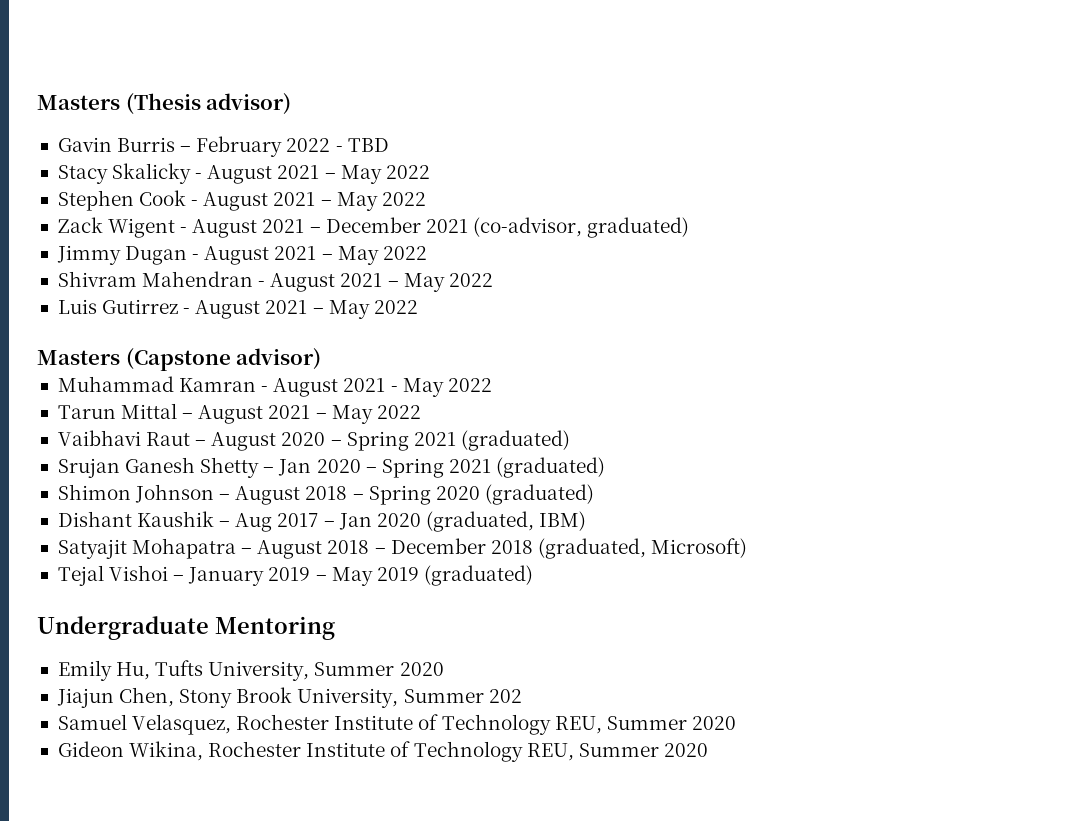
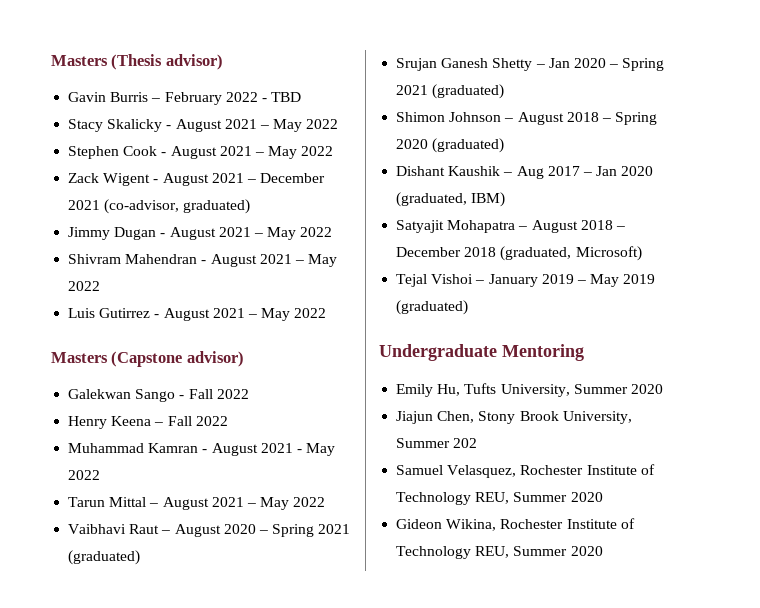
(322, 359) none -> [68,389,249,402] [68,416,228,429] // Galekwan Sango - Fall 2022 // Henry Keena – Fall 2022

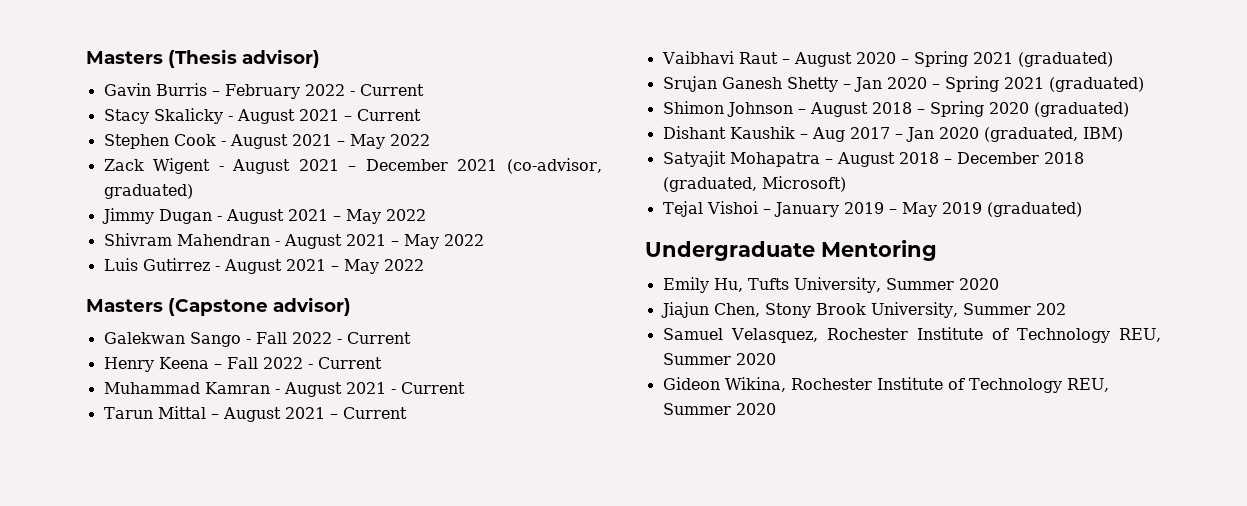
[271,92,302,102] TBD -> [359,84,424,96] Current
[273,119,339,132] May 2022 -> [356,109,421,121] Current
(249, 394) none -> [336,332,411,344] - Current
(228, 421) none -> [307,357,382,369] - Current
[306,443,336,456] [68,470,101,480] May 2022 -> [400,382,465,394] Current
[260,497,326,510] May 2022 -> [342,407,407,419] Current

